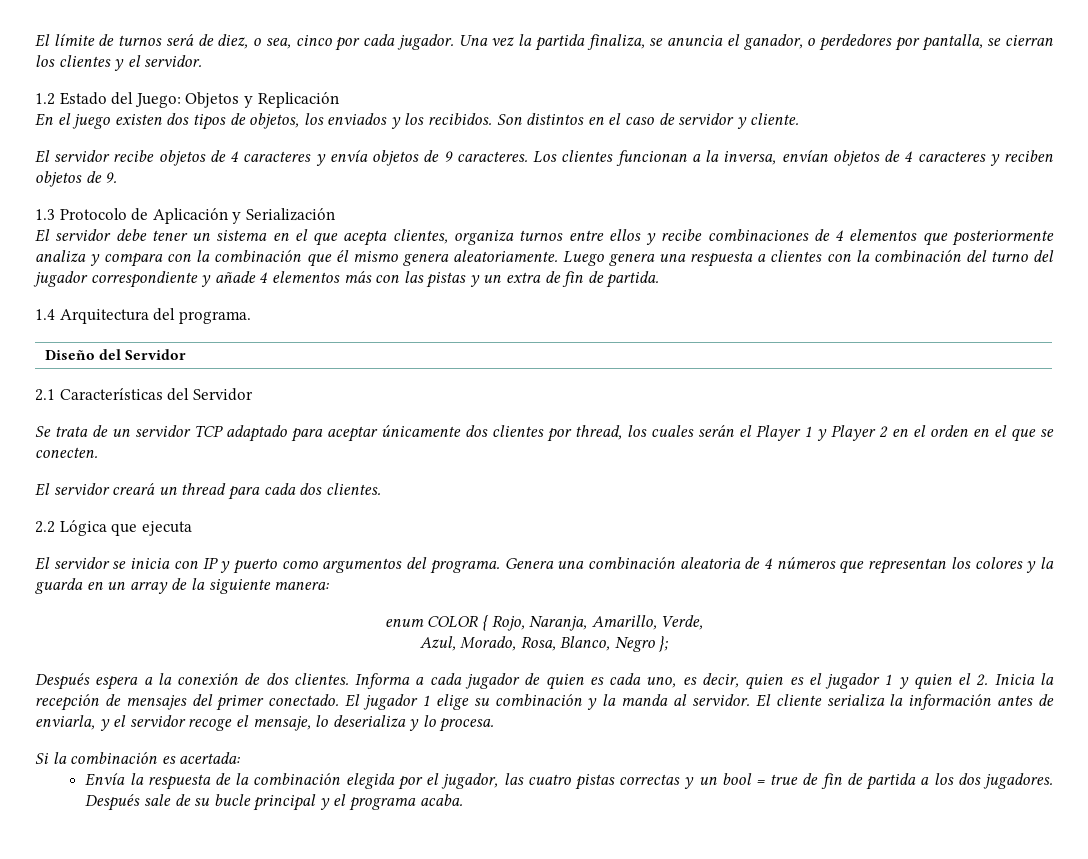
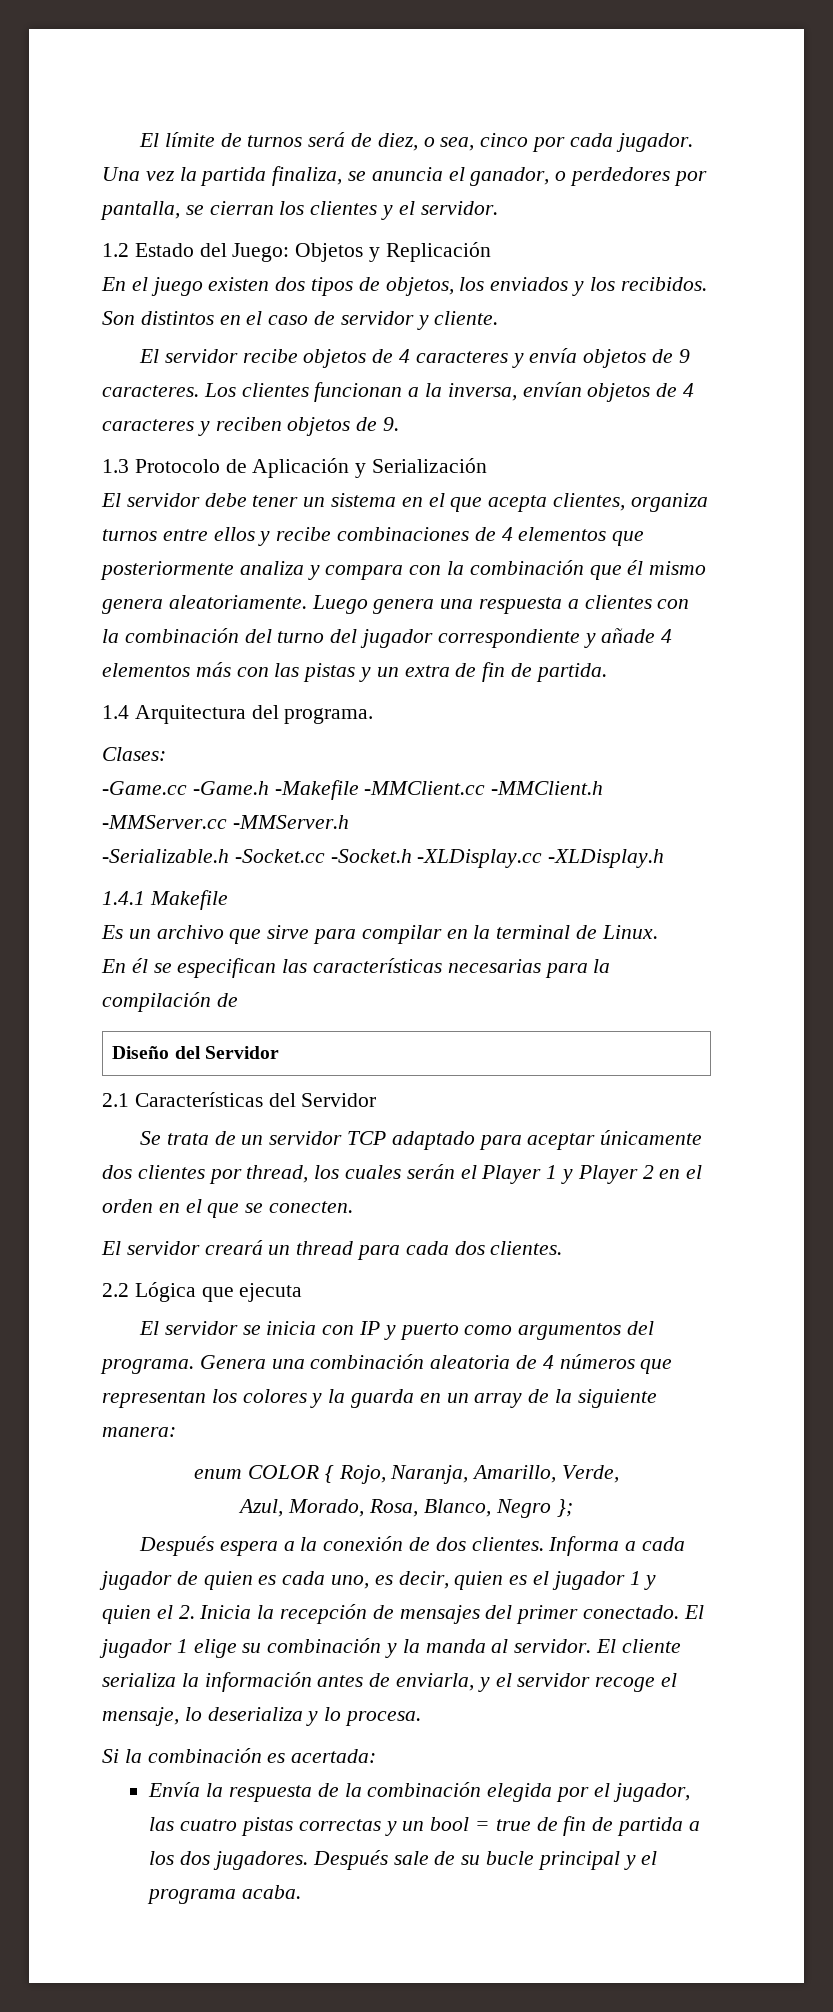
(251, 317) none -> [102,747,166,761] [102,780,604,800] [102,815,349,829] [102,849,665,868] [102,890,228,910] [101,925,658,944] [101,958,611,978] [102,992,238,1012] // Clases: // -Game.cc -Game.h -Makefile -MMClient.cc -MMClient.h -MMServer.cc -MMServer.h // -Serializable.h -Socket.cc -Socket.h -XLDisplay.cc -XLDisplay.h // 1.4.1 Makefile // Es un archivo que sirve para compilar en la terminal de Linux. // En él se especifican las características necesarias para la compilación de

